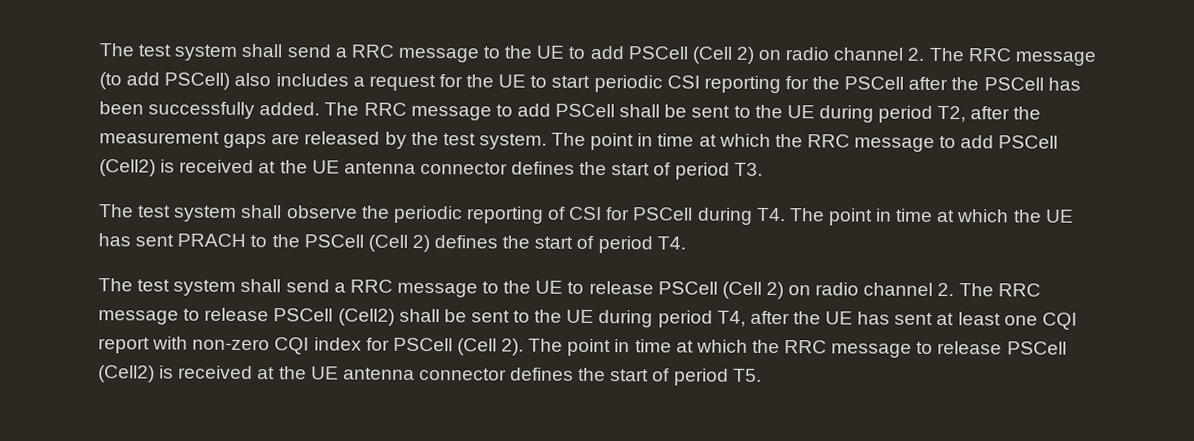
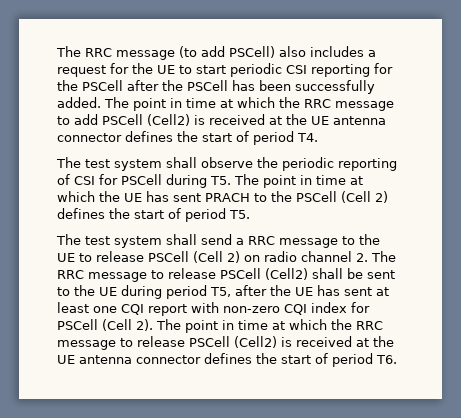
[99,43,964,64] The test system shall send a RRC message to the UE to add PSCell (Cell 2) on radio channel 2. The -> [56,46,81,57] The
[363,102,1042,123] [99,131,587,150] RRC message to add PSCell shall be sent to the UE during period T2, after the measurement gaps are released by the test system. The -> (129, 102) none
[733,162,763,176] T3. -> [297,133,318,142] T4.
[756,207,786,222] T4. -> [210,176,231,185] T5.
[656,236,686,250] T4. -> [229,210,250,219] T5.
[716,310,746,327] T4, -> [210,287,231,297] T5,
[732,368,762,382] T5. -> [376,355,397,364] T6.

